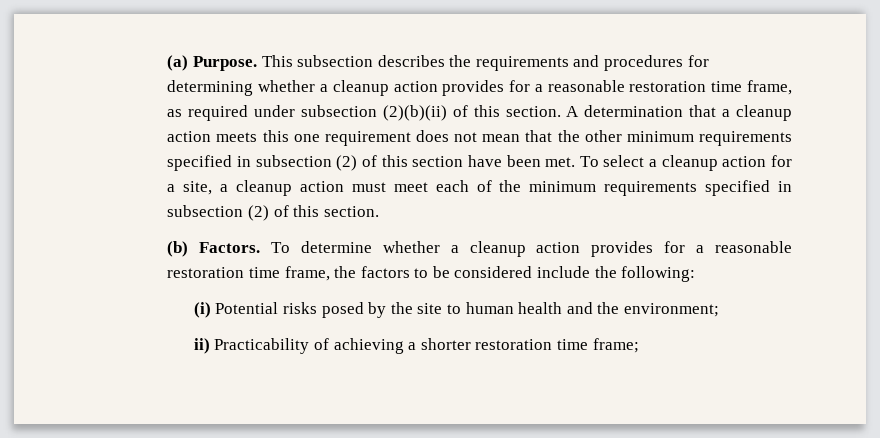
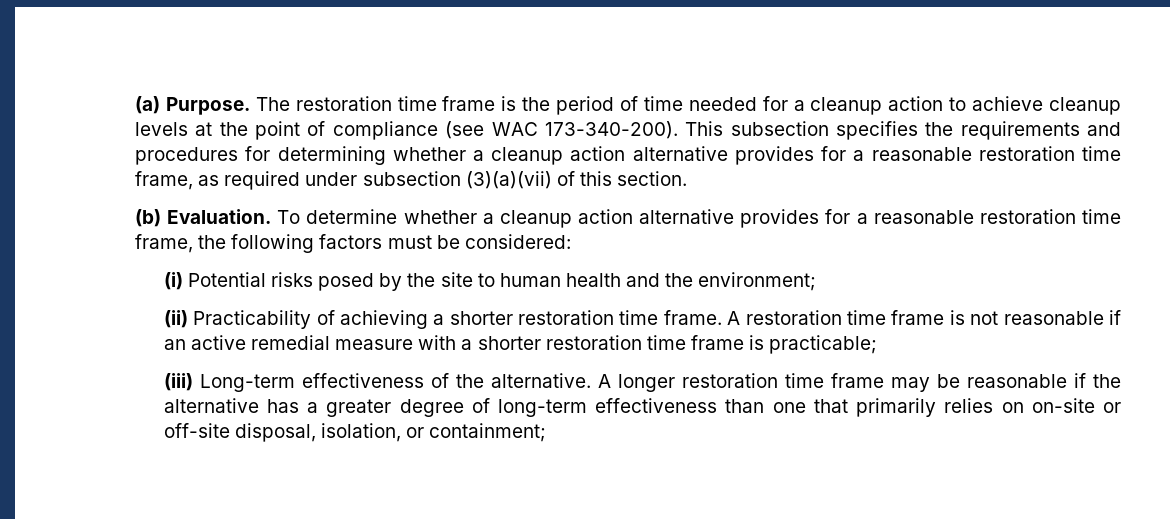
(257, 63) none -> [255,96,1121,115] [135,121,678,140] The restoration time frame is the period of time needed for a cleanup action to achieve cleanup levels at the point of compliance (see WAC 173-340-200).
[377,55,445,67] describes -> [835,121,918,140] specifies
(438, 86) none -> [632,146,728,161] alternative
[382,105,792,121] [167,130,792,146] [167,155,792,171] [167,180,792,196] [167,205,269,221] (2)(b)(ii) of this section. A determination that a cleanup action meets this one requirement does not mean that the other minimum requirements specified in subsection (2) of this section have been met. To select a cleanup action for a site, a cleanup action must meet each of the minimum requirements specified in subsection (2) -> [465,171,552,189] (3)(a)(vii)
[199,242,261,253] Factors. -> [167,209,272,224] Evaluation.
(581, 247) none -> [639,209,735,224] alternative
[360,266,696,282] factors to be considered include the following: -> [231,234,571,253] following factors must be considered:
[193,338,210,354] ii) -> [163,310,188,328] (ii)
[592,338,639,353] frame; -> [663,310,1121,325] [163,335,878,354] [163,373,1122,392] [163,398,1121,417] [163,423,547,442] frame. A restoration time frame is not reasonable if an active remedial measure with a shorter restoration time frame is practicable; // (iii) Long-term effectiveness of the alternative. A longer restoration time frame may be reasonable if the alternative has a greater degree of long-term effectiveness than one that primarily relies on on-site or off-site disposal, isolation, or containment;

